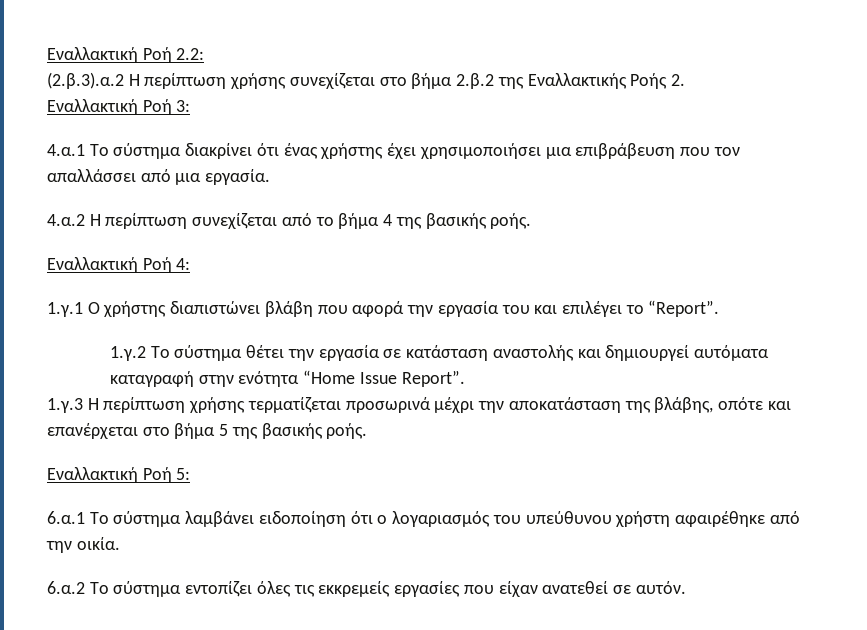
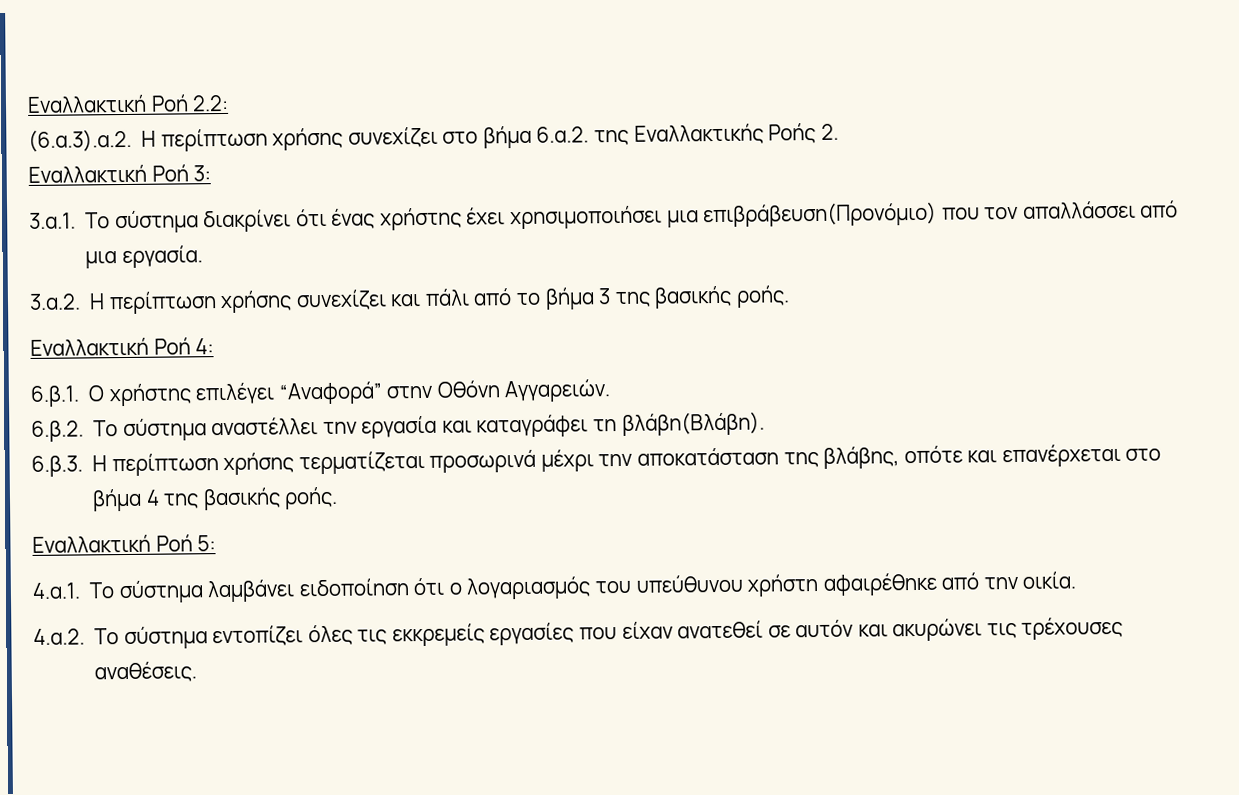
[47,72,495,89] (2.β.3).α.2 Η περίπτωση χρήσης συνεχίζεται στο βήμα 2.β.2 -> [28,125,590,152] (6.α.3).α.2. Η περίπτωση χρήσης συνεχίζει στο βήμα 6.α.2.
[47,144,85,156] 4.α.1 -> [29,212,76,229] 3.α.1.
[575,143,676,159] επιβράβευση -> [703,201,938,228] επιβράβευση(Προνόμιο)
[47,213,278,229] 4.α.2 Η περίπτωση συνεχίζεται -> [29,288,470,315] 3.α.2. Η περίπτωση χρήσης συνεχίζει και πάλι
[383,214,393,226] 4 -> [598,288,612,305] 3
[47,302,83,317] 1.γ.1 -> [30,385,80,407] 6.β.1.
[170,300,720,317] [110,345,770,361] [110,370,465,387] [47,398,83,413] διαπιστώνει βλάβη που αφορά την εργασία του και επιλέγει το “Report”. // 1.γ.2 Το σύστημα θέτει την εργασία σε κατάσταση αναστολής και δημιουργεί αυτόματα καταγραφή στην ενότητα “Home Issue Report”. // 1.γ.3 -> [195,379,612,405] [31,411,765,442] [31,455,83,477] επιλέγει “Αναφορά” στην Οθόνη Αγγαρειών. // 6.β.2. Το σύστημα αναστέλλει την εργασία και καταγράφει τη βλάβη(Βλάβη). // 6.β.3.
[219,424,229,436] 5 -> [145,489,160,506] 4
[47,511,85,524] 6.α.1 -> [32,582,81,599] 4.α.1.
[47,581,85,594] 6.α.2 -> [33,628,85,645] 4.α.2.
[635,581,686,594] αυτόν. -> [795,616,1124,642] [94,661,198,683] αυτόν και ακυρώνει τις τρέχουσες αναθέσεις.

